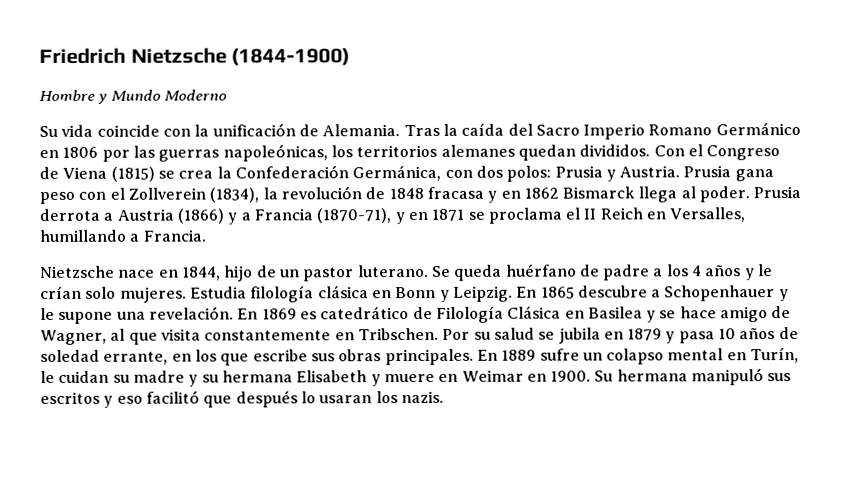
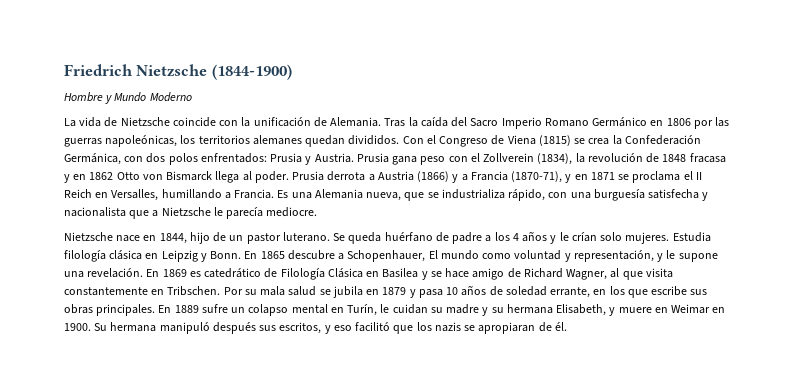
[39,124,94,137] Su vida -> [64,117,170,127] La vida de Nietzsche
[506,165,552,182] polos: -> [168,153,267,165] polos enfrentados:
(559, 193) none -> [116,172,163,180] Otto von
(207, 235) none -> [277,189,709,201] [64,207,318,219] Es una Alemania nueva, que se industrializa rápido, con una burguesía satisfecha y nacionalista que a Nietzsche le parecía mediocre.
[395,285,513,302] Bonn y Leipzig. -> [161,250,242,262] Leipzig y Bonn.
[664,285,776,302] Schopenhauer -> [347,250,654,262] Schopenhauer, El mundo como voluntad y representación,
(792, 312) none -> [523,268,563,278] Richard
(491, 335) none -> [260,286,286,296] mala
[296,370,368,383] Elisabeth -> [556,304,607,316] Elisabeth,
[767,373,792,382] [40,391,100,404] sus escritos -> [212,322,322,334] después sus escritos,
[235,390,444,408] después lo usaran los nazis. -> [416,322,567,334] los nazis se apropiaran de él.

